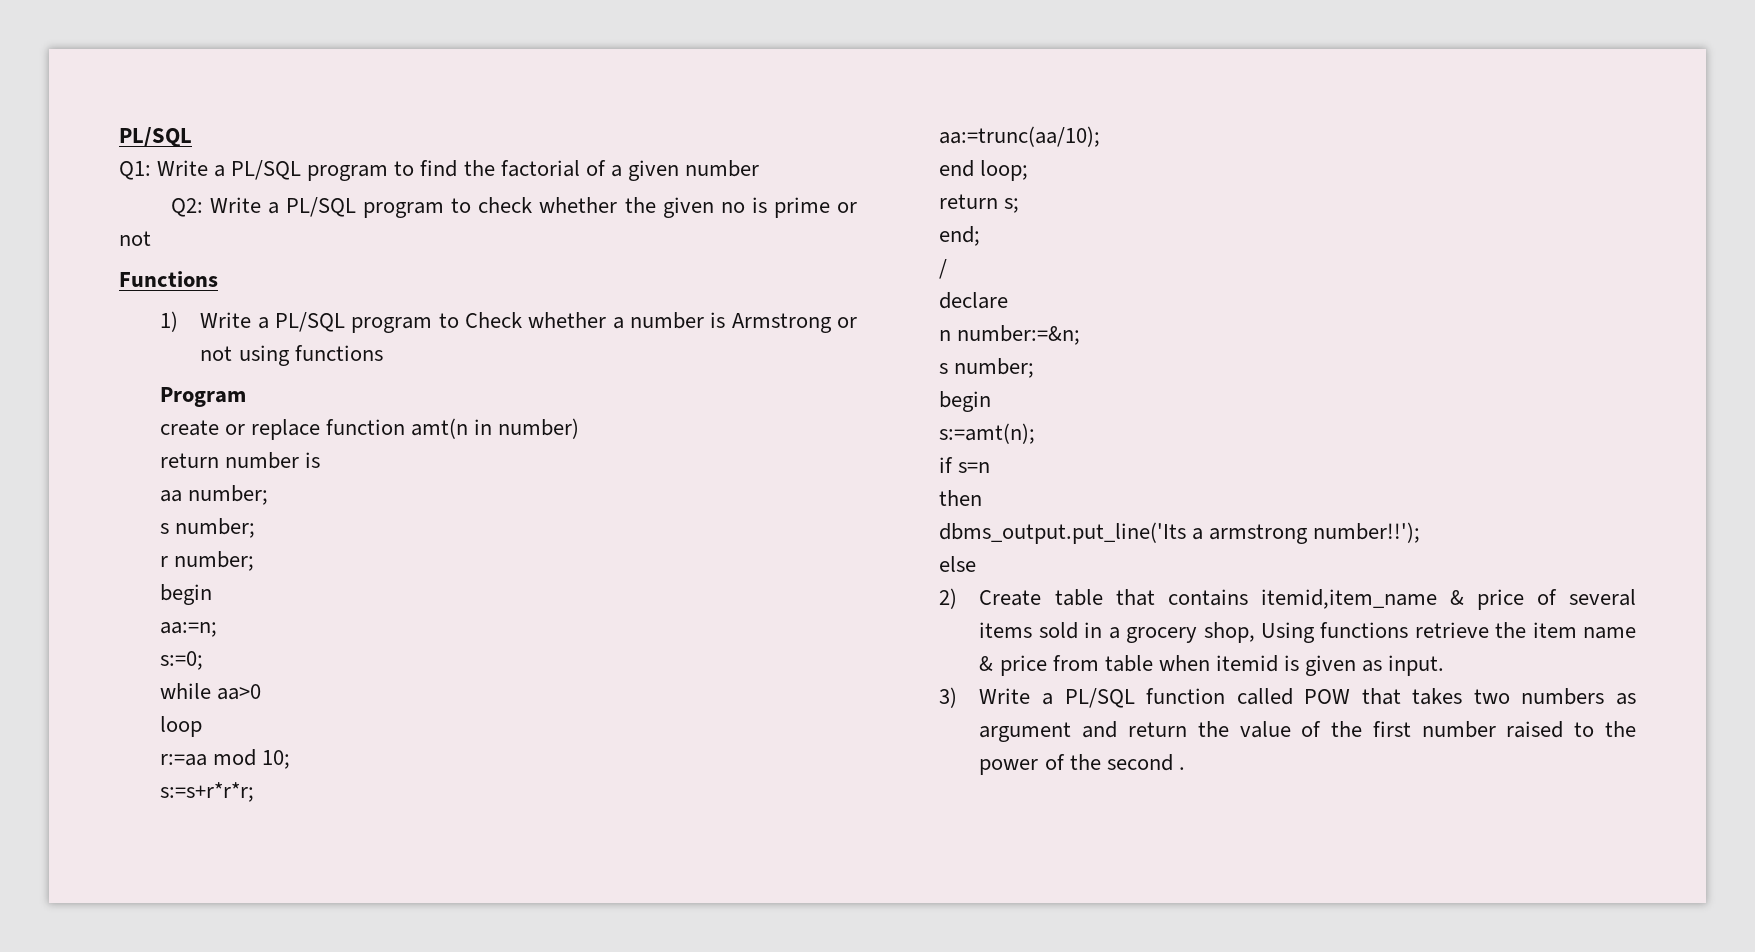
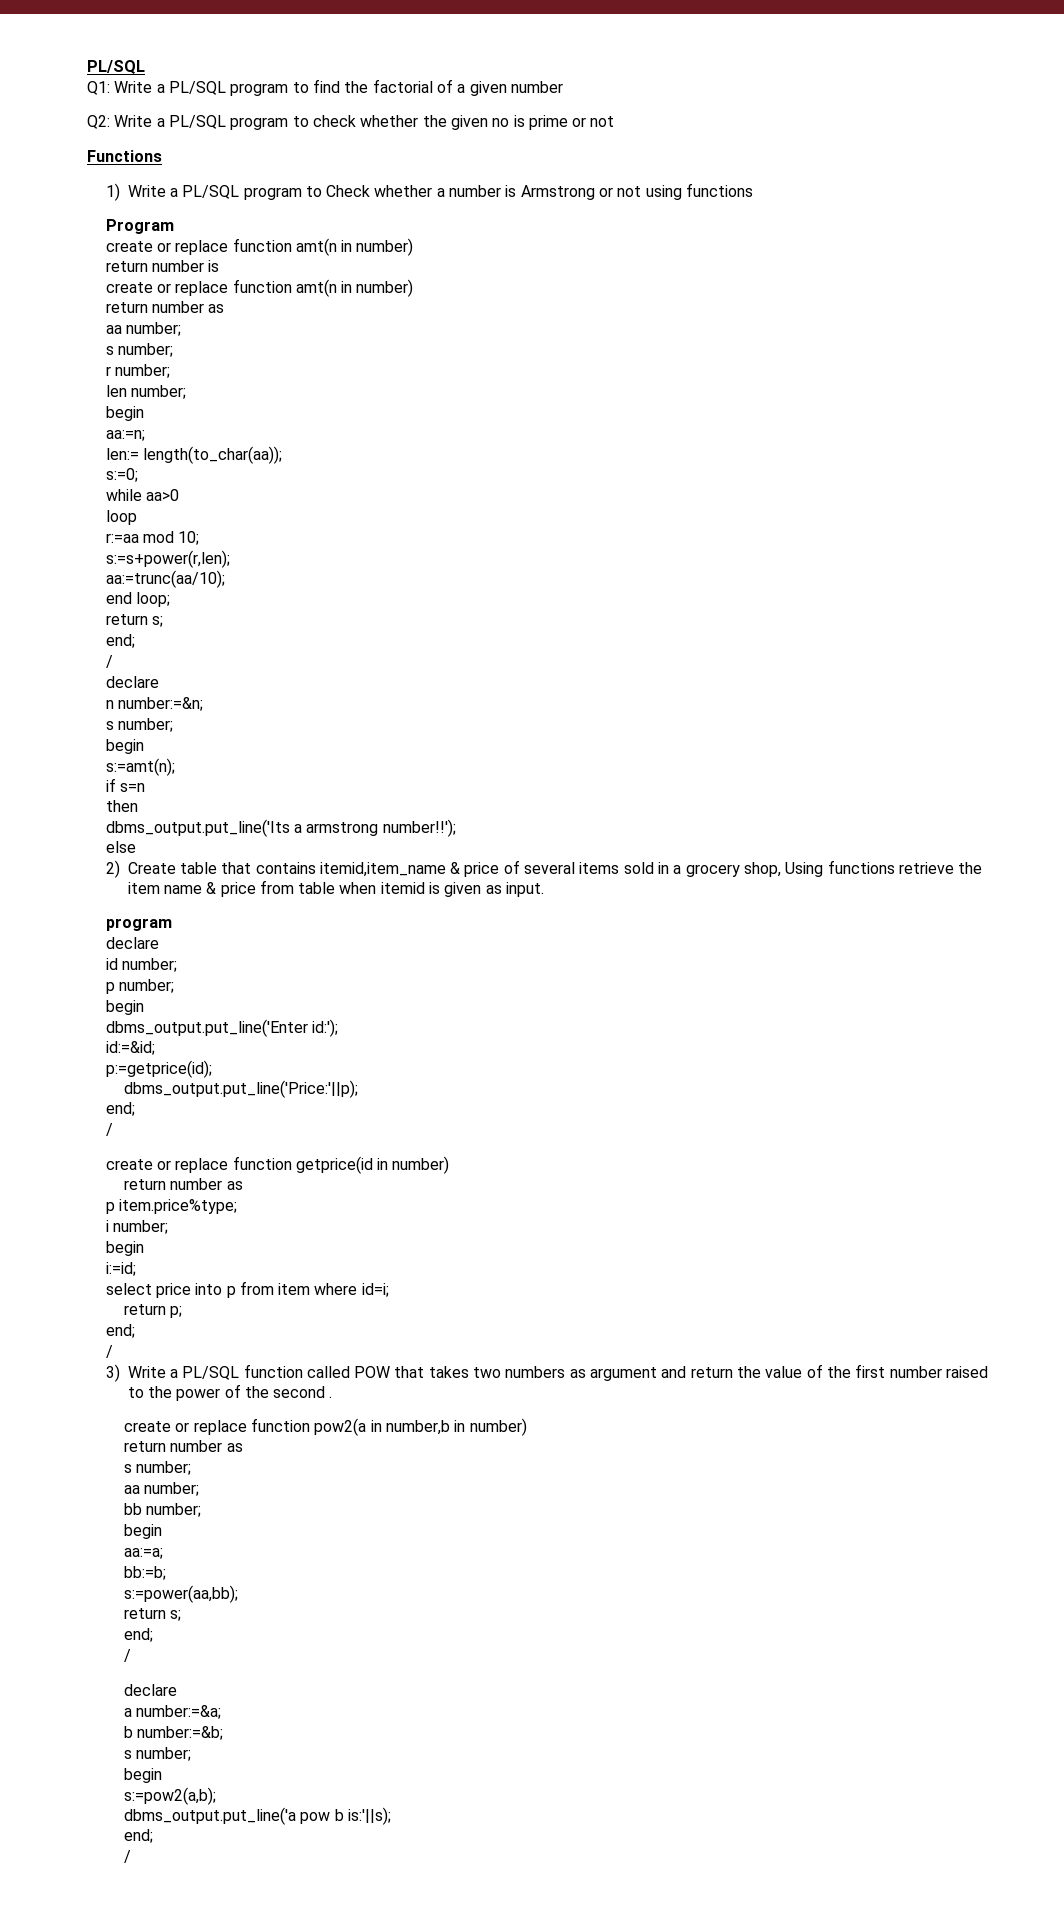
(320, 460) none -> [105,279,414,297] [105,301,225,313] // create or replace function amt(n in number) // return number as
(254, 561) none -> [105,385,186,399] // len number;
(217, 629) none -> [105,446,282,464] // len:= length(to_char(aa));
[159,782,254,802] s:=s+r*r*r; -> [105,550,230,568] s:=s+power(r,len);
(1445, 665) none -> [105,918,172,931] [105,937,159,949] [105,958,177,972] [105,979,174,994] [105,1000,144,1015] [105,1019,338,1037] [105,1041,155,1055] [105,1060,212,1078] [124,1080,359,1098] [105,1102,135,1116] [105,1123,113,1136] [105,1156,450,1174] [124,1178,243,1190] [105,1199,237,1214] [105,1220,168,1234] [105,1241,144,1256] [105,1262,136,1276] [105,1281,389,1298] [124,1304,183,1318] [105,1324,135,1338] [105,1345,113,1358] // program // declare // id number; // p number; // begin // dbms_output.put_line('Enter id:'); // id:=&id; // p:=getprice(id); // dbms_output.put_line('Price:'||p); // end; // / // create or replace function getprice(id in number) // return number as // p item.price%type; // i number; // begin // i:=id; // select price into p from item where id=i; // return p; // end; // /
(1185, 768) none -> [124,1418,527,1436] [124,1440,243,1452] [124,1461,192,1475] [124,1482,200,1496] [124,1503,202,1517] [124,1524,163,1539] [124,1548,164,1559] [124,1566,167,1580] [124,1585,239,1603] [124,1608,182,1621] [124,1628,154,1642] [124,1649,132,1662] [124,1684,178,1696] [124,1705,222,1719] [124,1726,224,1740] [124,1747,192,1761] [124,1768,163,1783] [124,1787,217,1805] [124,1807,392,1825] [124,1829,154,1843] [124,1850,132,1863] // create or replace function pow2(a in number,b in number) // return number as // s number; // aa number; // bb number; // begin // aa:=a; // bb:=b; // s:=power(aa,bb); // return s; // end; // / // declare // a number:=&a; // b number:=&b; // s number; // begin // s:=pow2(a,b); // dbms_output.put_line('a pow b is:'||s); // end; // /

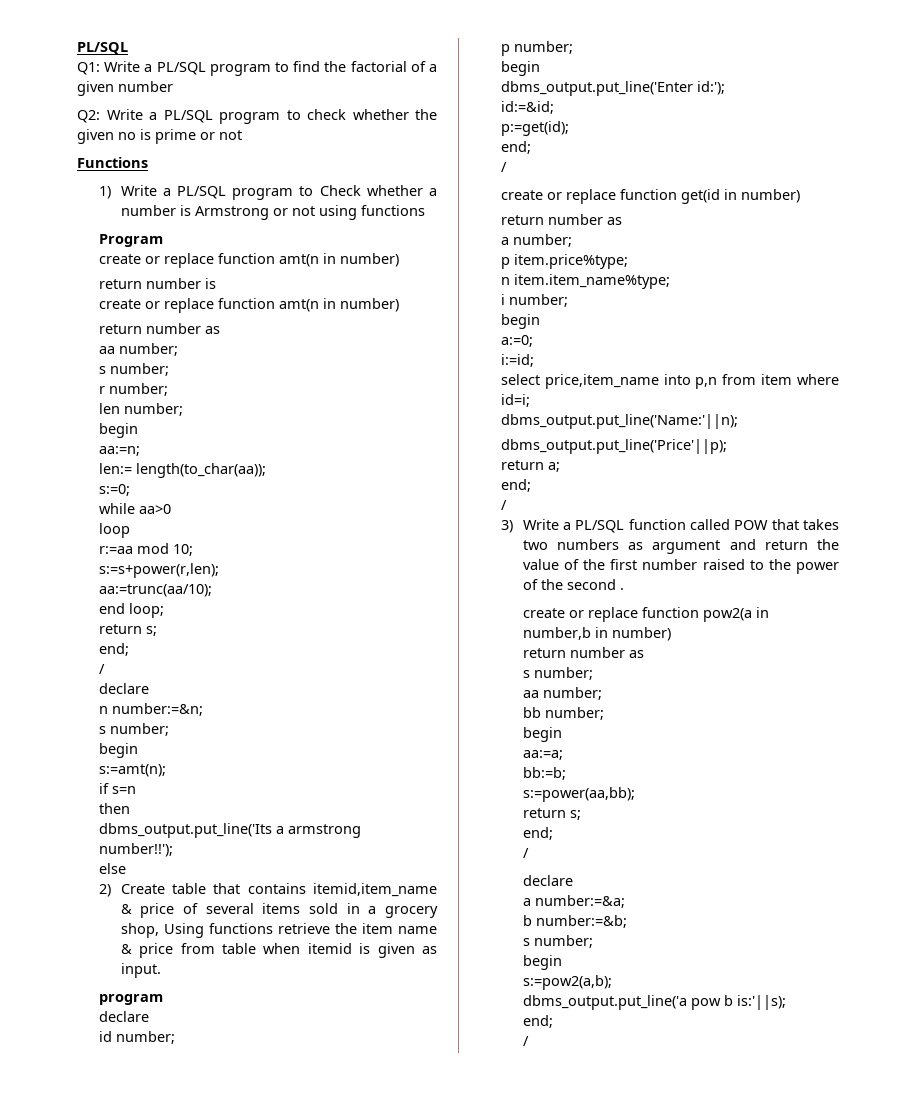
[105,1060,212,1078] [124,1080,359,1098] p:=getprice(id); // dbms_output.put_line('Price:'||p); -> [500,121,569,136] p:=get(id);
[295,1156,450,1174] [124,1178,243,1190] getprice(id in number) // return number as -> [680,189,800,204] [500,214,622,225] [500,234,572,247] get(id in number) // return number as // a number;
(237, 1206) none -> [500,274,670,289] // n item.item_name%type;
(144, 1248) none -> [500,335,533,347] // a:=0;
[155,1283,236,1298] price into p -> [544,374,718,389] price,item_name into p,n
[124,1304,183,1318] // return p; -> [500,414,738,429] [500,439,727,454] [500,460,560,472] // dbms_output.put_line('Name:'||n); // dbms_output.put_line('Price'||p); // return a;

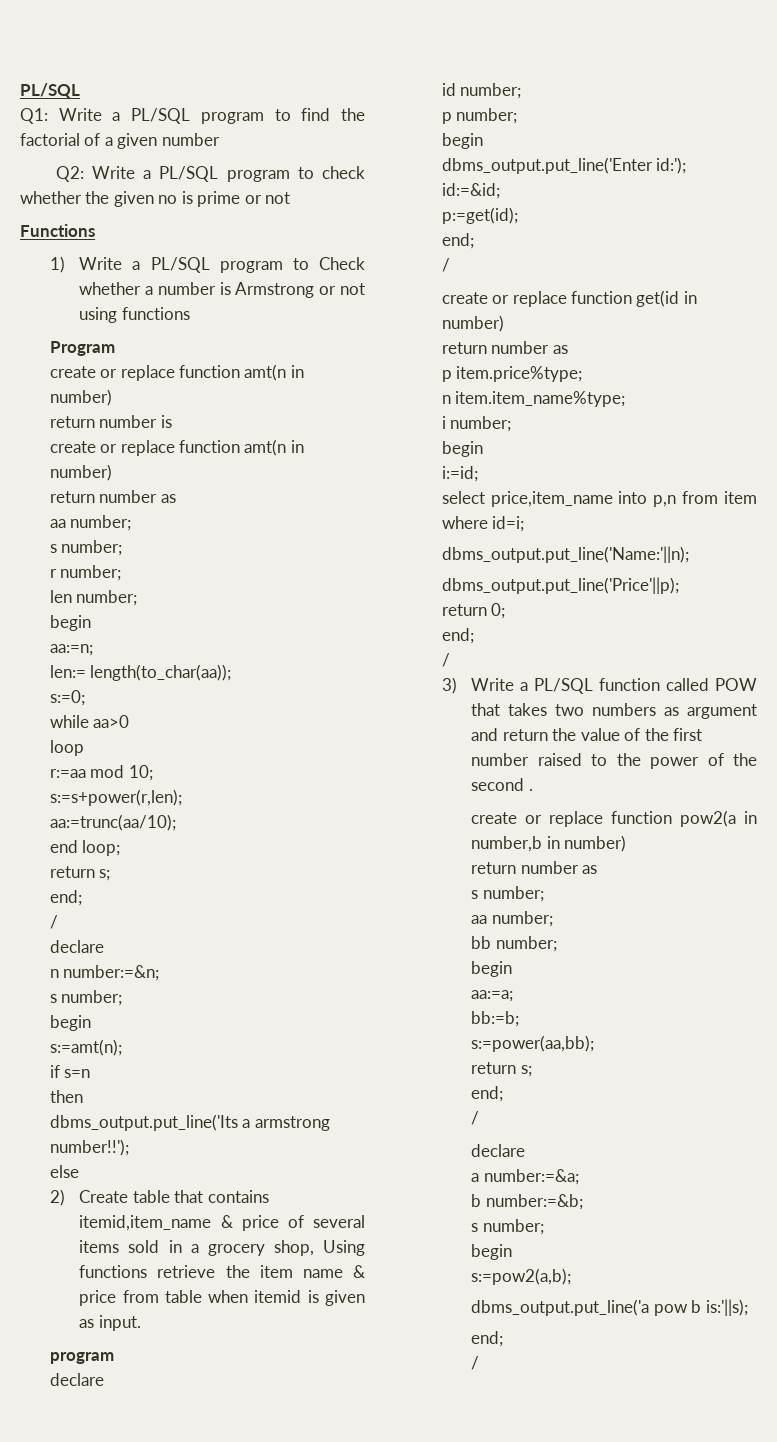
[500,234,572,247] // a number; -> (568, 349) none
[500,335,533,347] // a:=0; -> (483, 449) none
[547,462,560,472] a; -> [491,603,506,619] 0;

